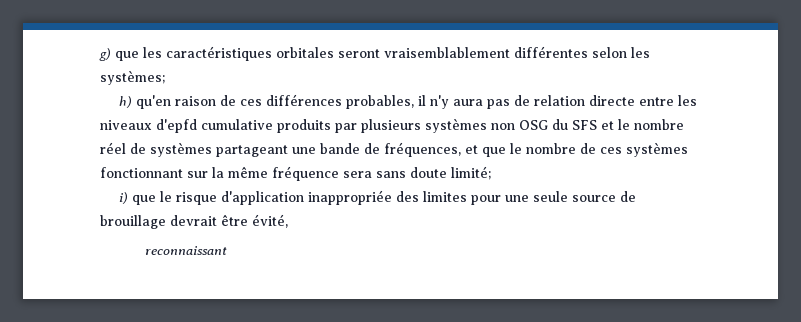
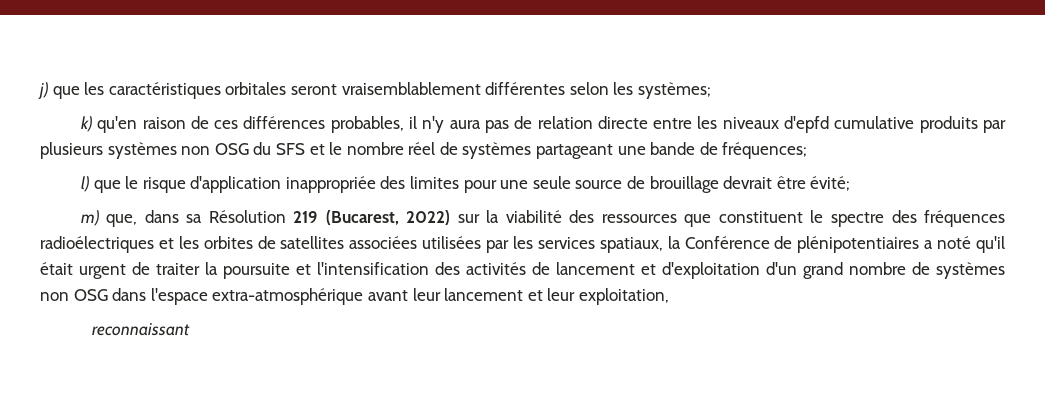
[99,48,111,61] g) -> [38,82,48,100] j)
[118,96,132,108] h) -> [80,116,92,132] k)
[384,142,688,157] [100,166,491,181] [118,192,128,204] fréquences, et que le nombre de ces systèmes fonctionnant sur la même fréquence sera sans doute limité; // i) -> [722,142,808,159] [80,176,89,192] fréquences; // l)
[252,214,288,228] évité, -> [810,176,851,191] [80,210,1005,227] [40,236,1006,253] [40,262,1005,279] [40,288,669,305] évité; // m) que, dans sa Résolution 219 (Bucarest, 2022) sur la viabilité des ressources que constituent le spectre des fréquences radioélectriques et les orbites de satellites associées utilisées par les services spatiaux, la Conférence de plénipotentiaires a noté qu'il était urgent de traiter la poursuite et l'intensification des activités de lancement et d'exploitation d'un grand nombre de systèmes non OSG dans l'espace extra-atmosphérique avant leur lancement et leur exploitation,

